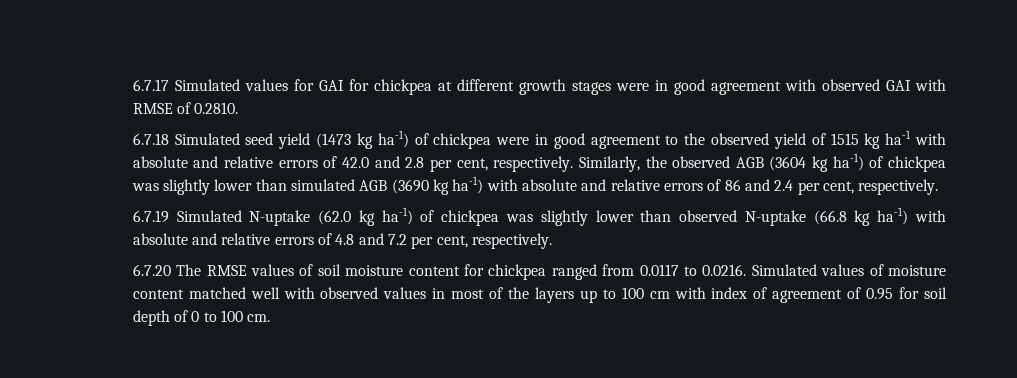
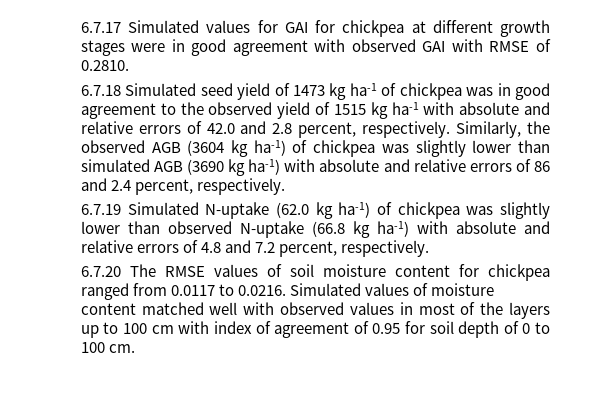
[316,130,530,149] (1473 kg ha-1) of chickpea were -> [274,83,494,100] of 1473 kg ha-1 of chickpea was
[429,158,488,172] per cent, -> [298,122,357,138] percent,
[797,181,854,195] per cent, -> [134,179,193,195] percent,
[411,235,468,249] per cent, -> [279,241,338,257] percent,

